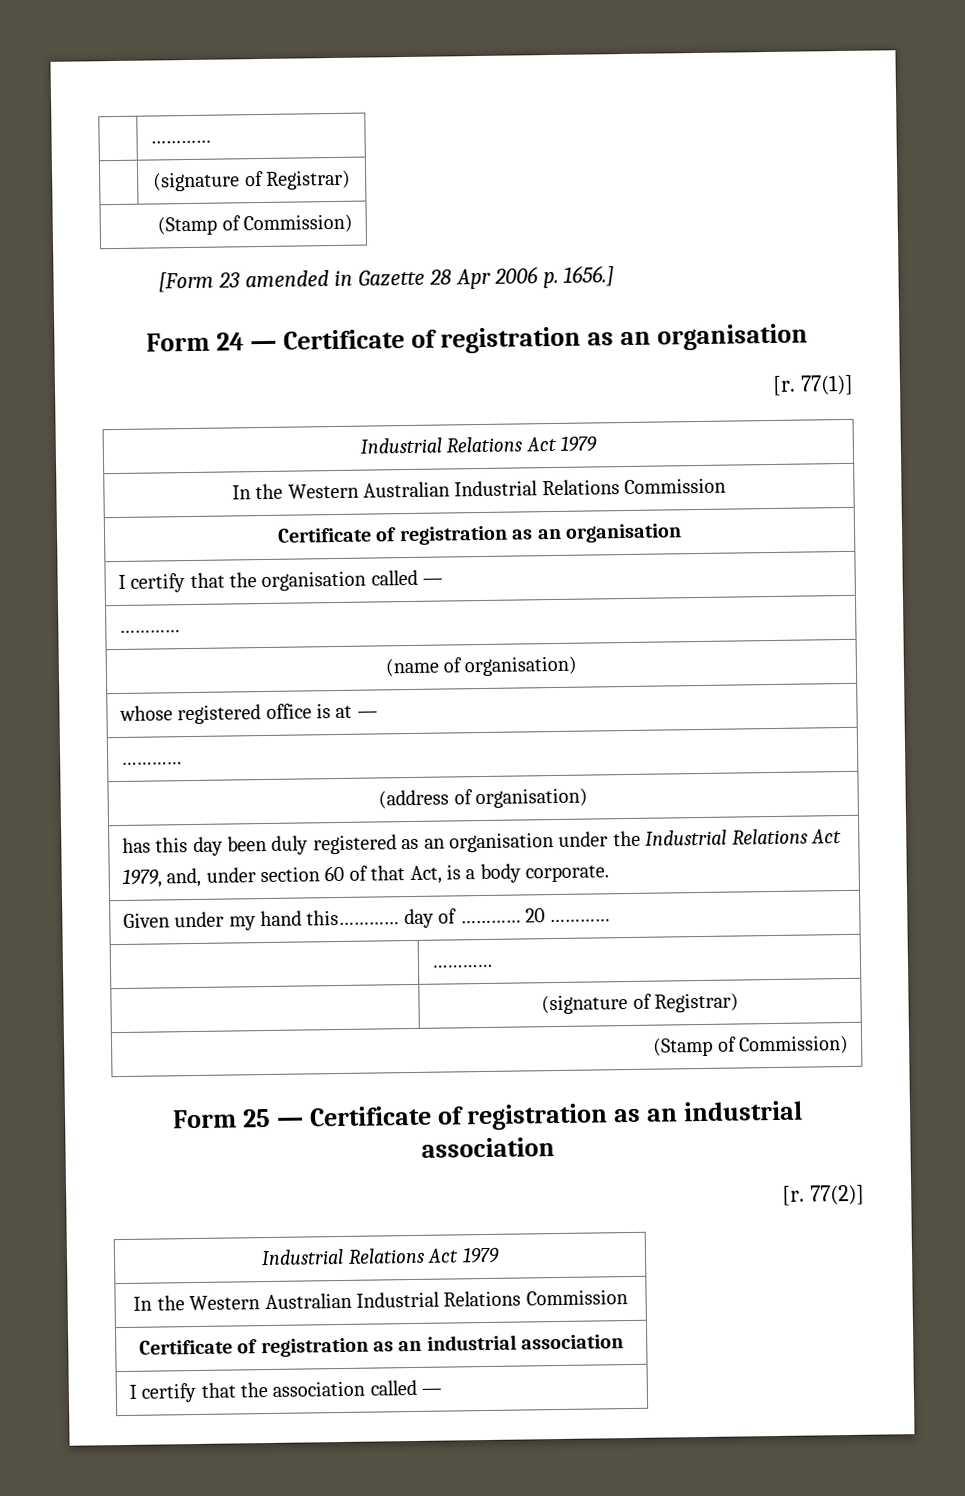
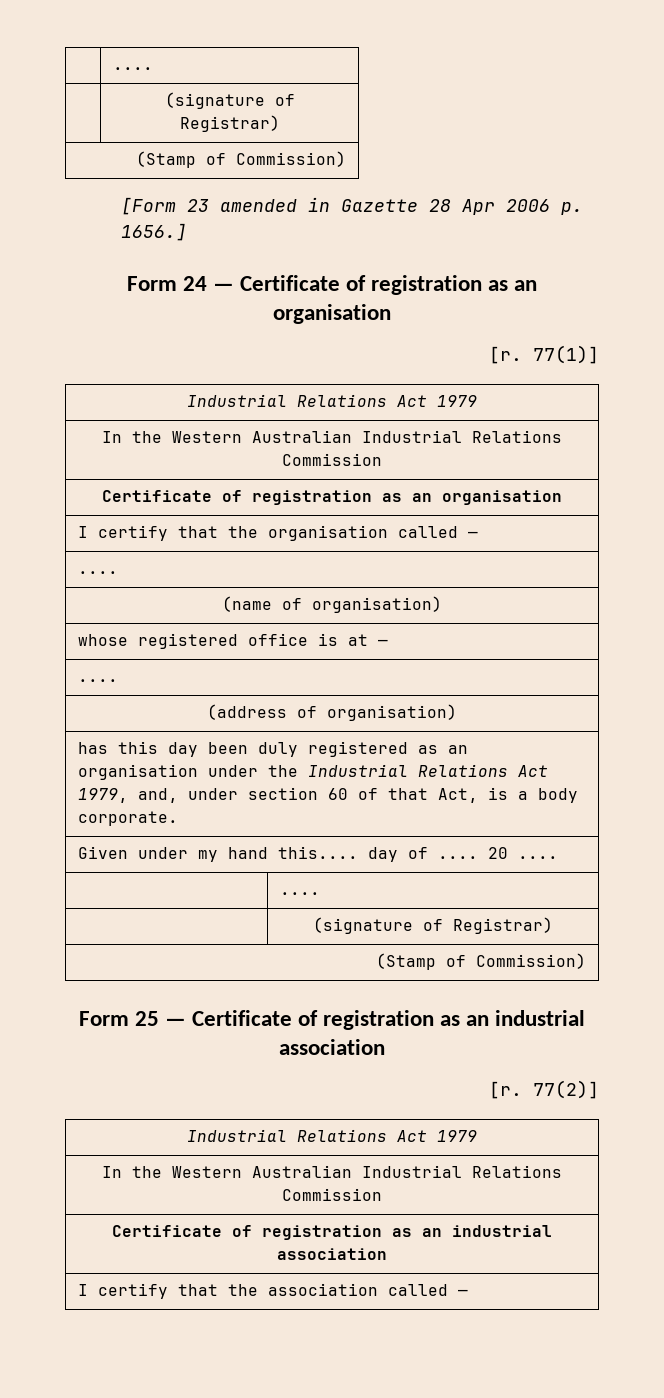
[149,139,211,144] | ………… -> [113,67,154,70] | ....
[118,629,180,634] ………… -> [78,571,119,574] ....
[120,761,182,765] ………… -> [78,679,119,682] ....
[306,909,400,926] this………… -> [278,846,359,859] this....
[459,908,611,924] [430,963,493,968] ………… 20 ………… // | ………… -> [438,847,559,859] [280,892,321,895] .... 20 .... // | ....

